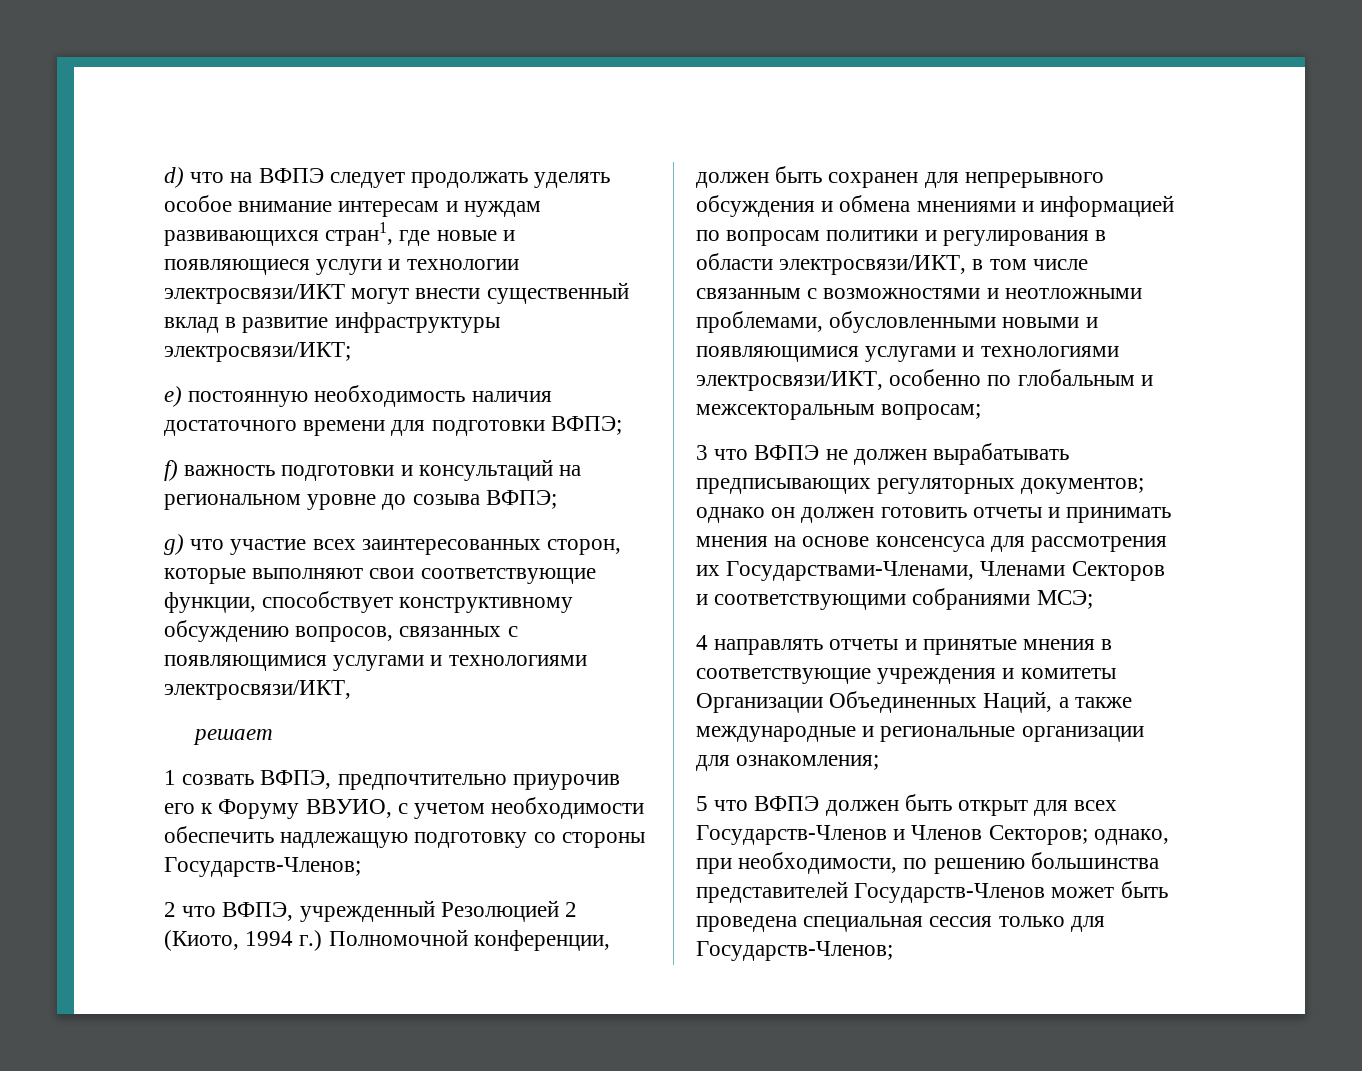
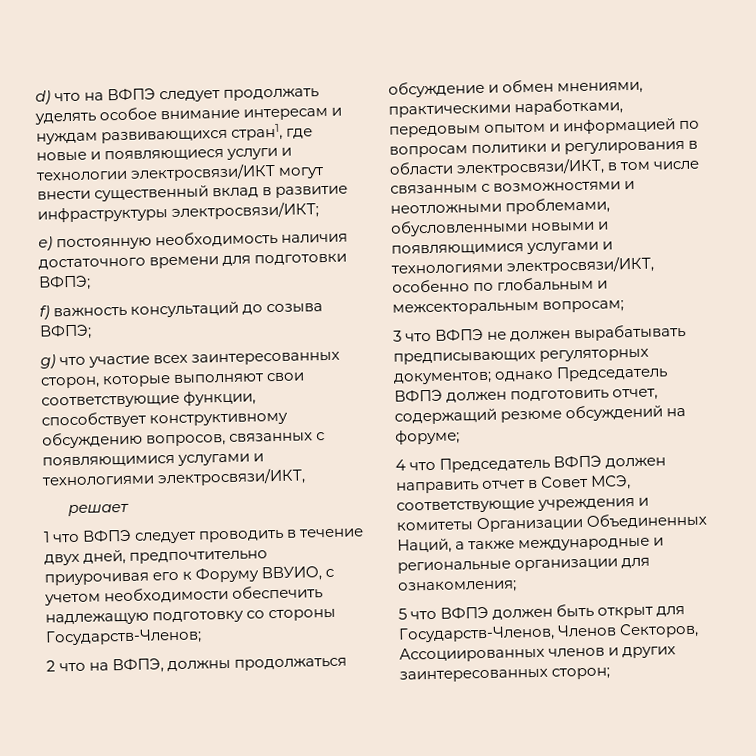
[281,459,582,481] [164,494,377,510] подготовки и консультаций на региональном уровне -> [130,301,240,318] консультаций
[182,770,620,790] созвать ВФПЭ, предпочтительно приурочив -> [52,528,365,544] [44,549,269,566] [44,572,149,586] что ВФПЭ следует проводить в течение двух дней, предпочтительно приурочивая
[222,900,578,922] [164,929,610,951] [696,166,1104,188] [696,195,1016,217] ВФПЭ, учрежденный Резолюцией 2 (Киото, 1994 г.) Полномочной конференции, должен быть сохранен для непрерывного обсуждения и обмена мнениями -> [89,657,348,674] [388,79,644,98] [388,98,624,118] [389,123,547,138] на ВФПЭ, должны продолжаться обсуждение и обмен мнениями, практическими наработками, передовым опытом
[771,507,1172,523] [696,536,1168,552] [696,561,1165,581] [696,588,1093,610] [696,635,1113,655] он должен готовить отчеты и принимать мнения на основе консенсуса для рассмотрения их Государствами-Членами, Членами Секторов и соответствующими собраниями МСЭ; // 4 направлять отчеты и принятые мнения в -> [556,365,669,382] [394,388,659,403] [394,404,687,425] [395,429,460,445] [395,455,667,473] [396,475,632,494] Председатель ВФПЭ должен подготовить отчет, содержащий резюме обсуждений на форуме; // 4 что Председатель ВФПЭ должен направить отчет в Совет МСЭ,
[1074,800,1118,811] [696,825,1169,845] [696,852,1159,874] [696,881,1168,903] [696,916,1105,932] [696,941,893,961] всех Государств-Членов и Членов Секторов; однако, при необходимости, по решению большинства представителей Государств-Членов может быть проведена специальная сессия только для Государств-Членов; -> [398,622,700,643] [399,645,677,663] [399,667,611,683] Государств-Членов, Членов Секторов, Ассоциированных членов и других заинтересованных сторон;

